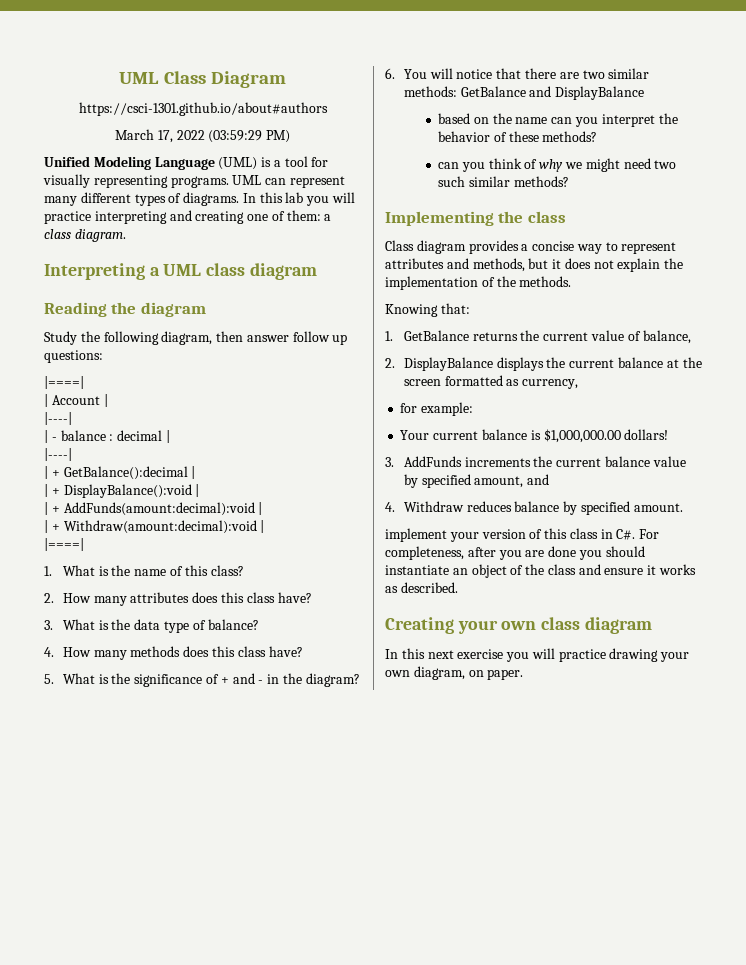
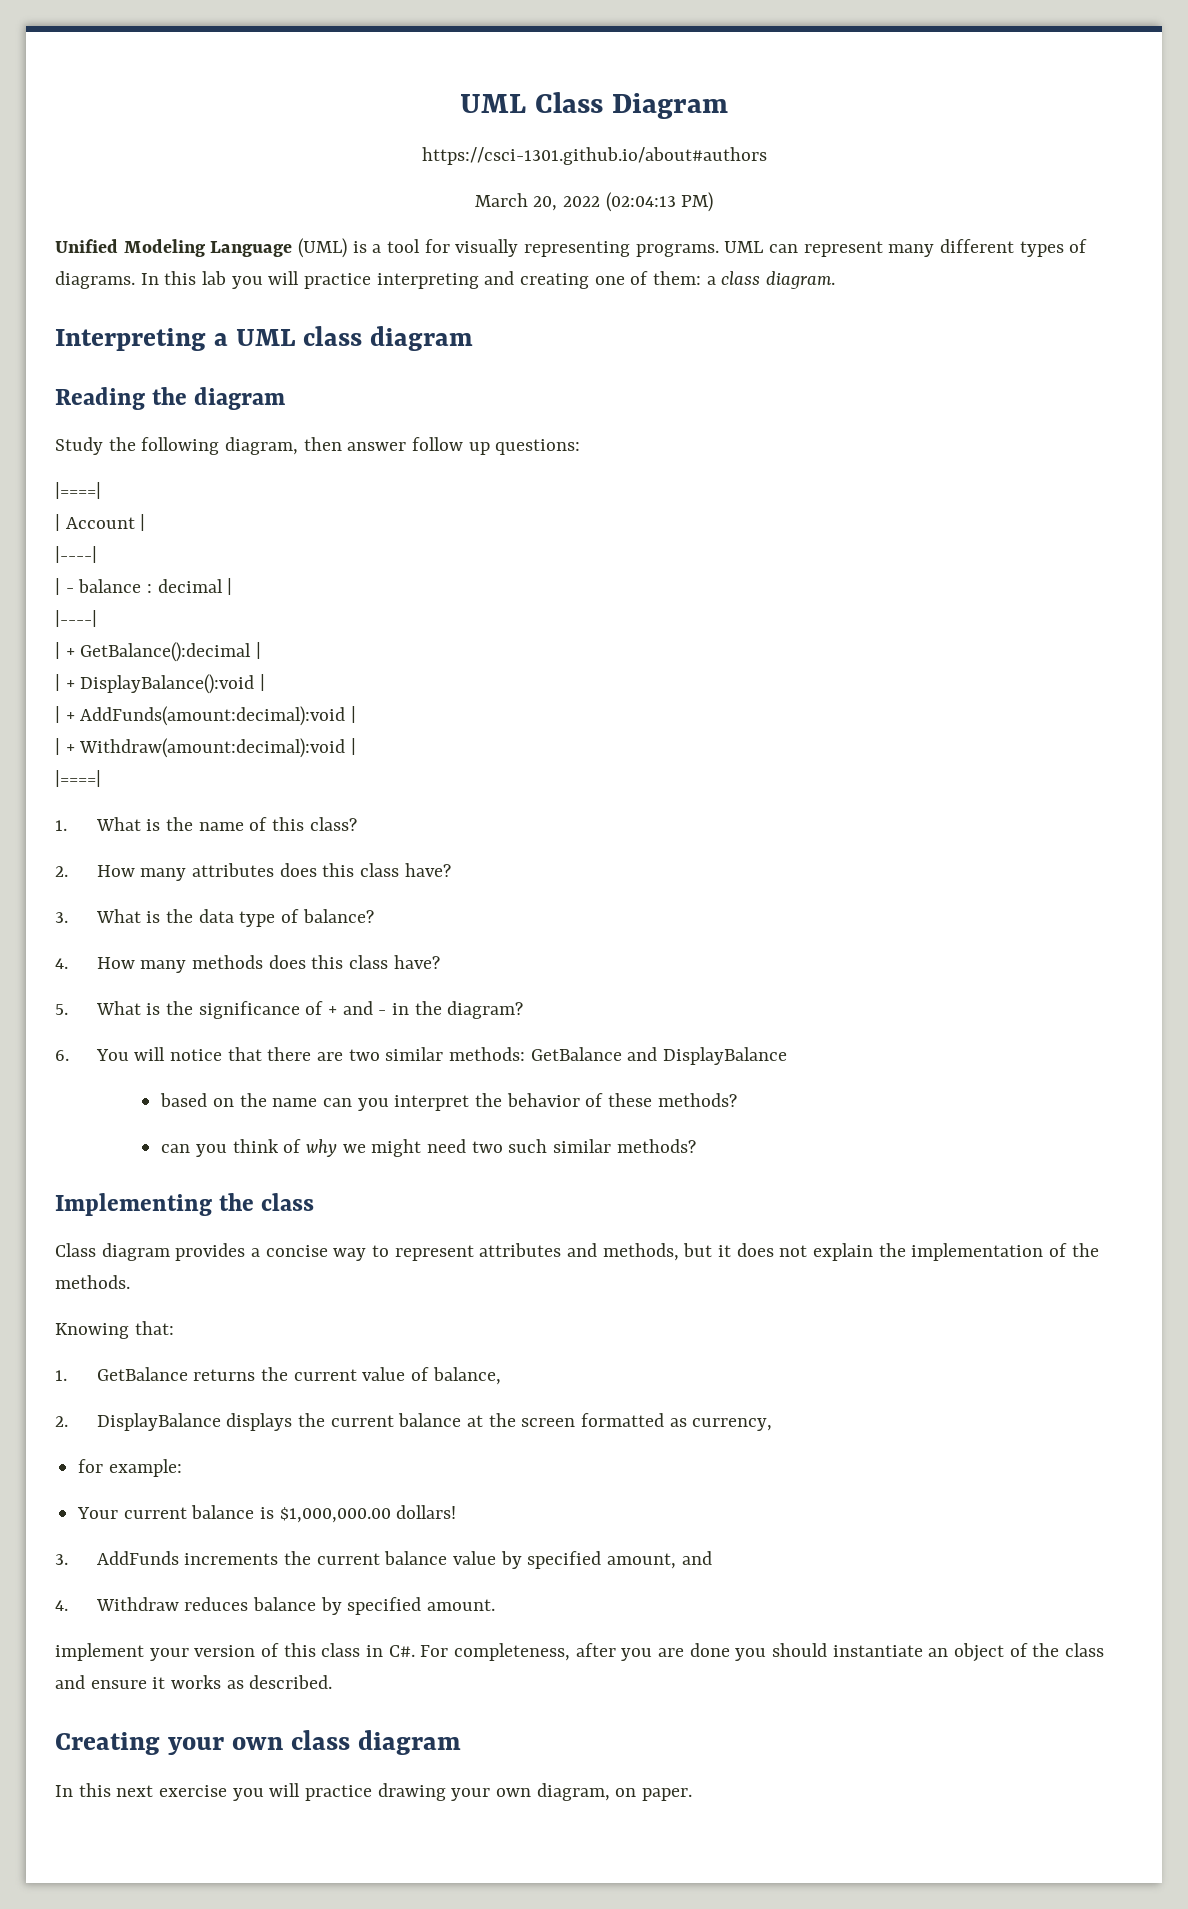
[157,130,263,143] 17, 2022 (03:59:29 -> [533,192,676,212] 20, 2022 (02:04:13

